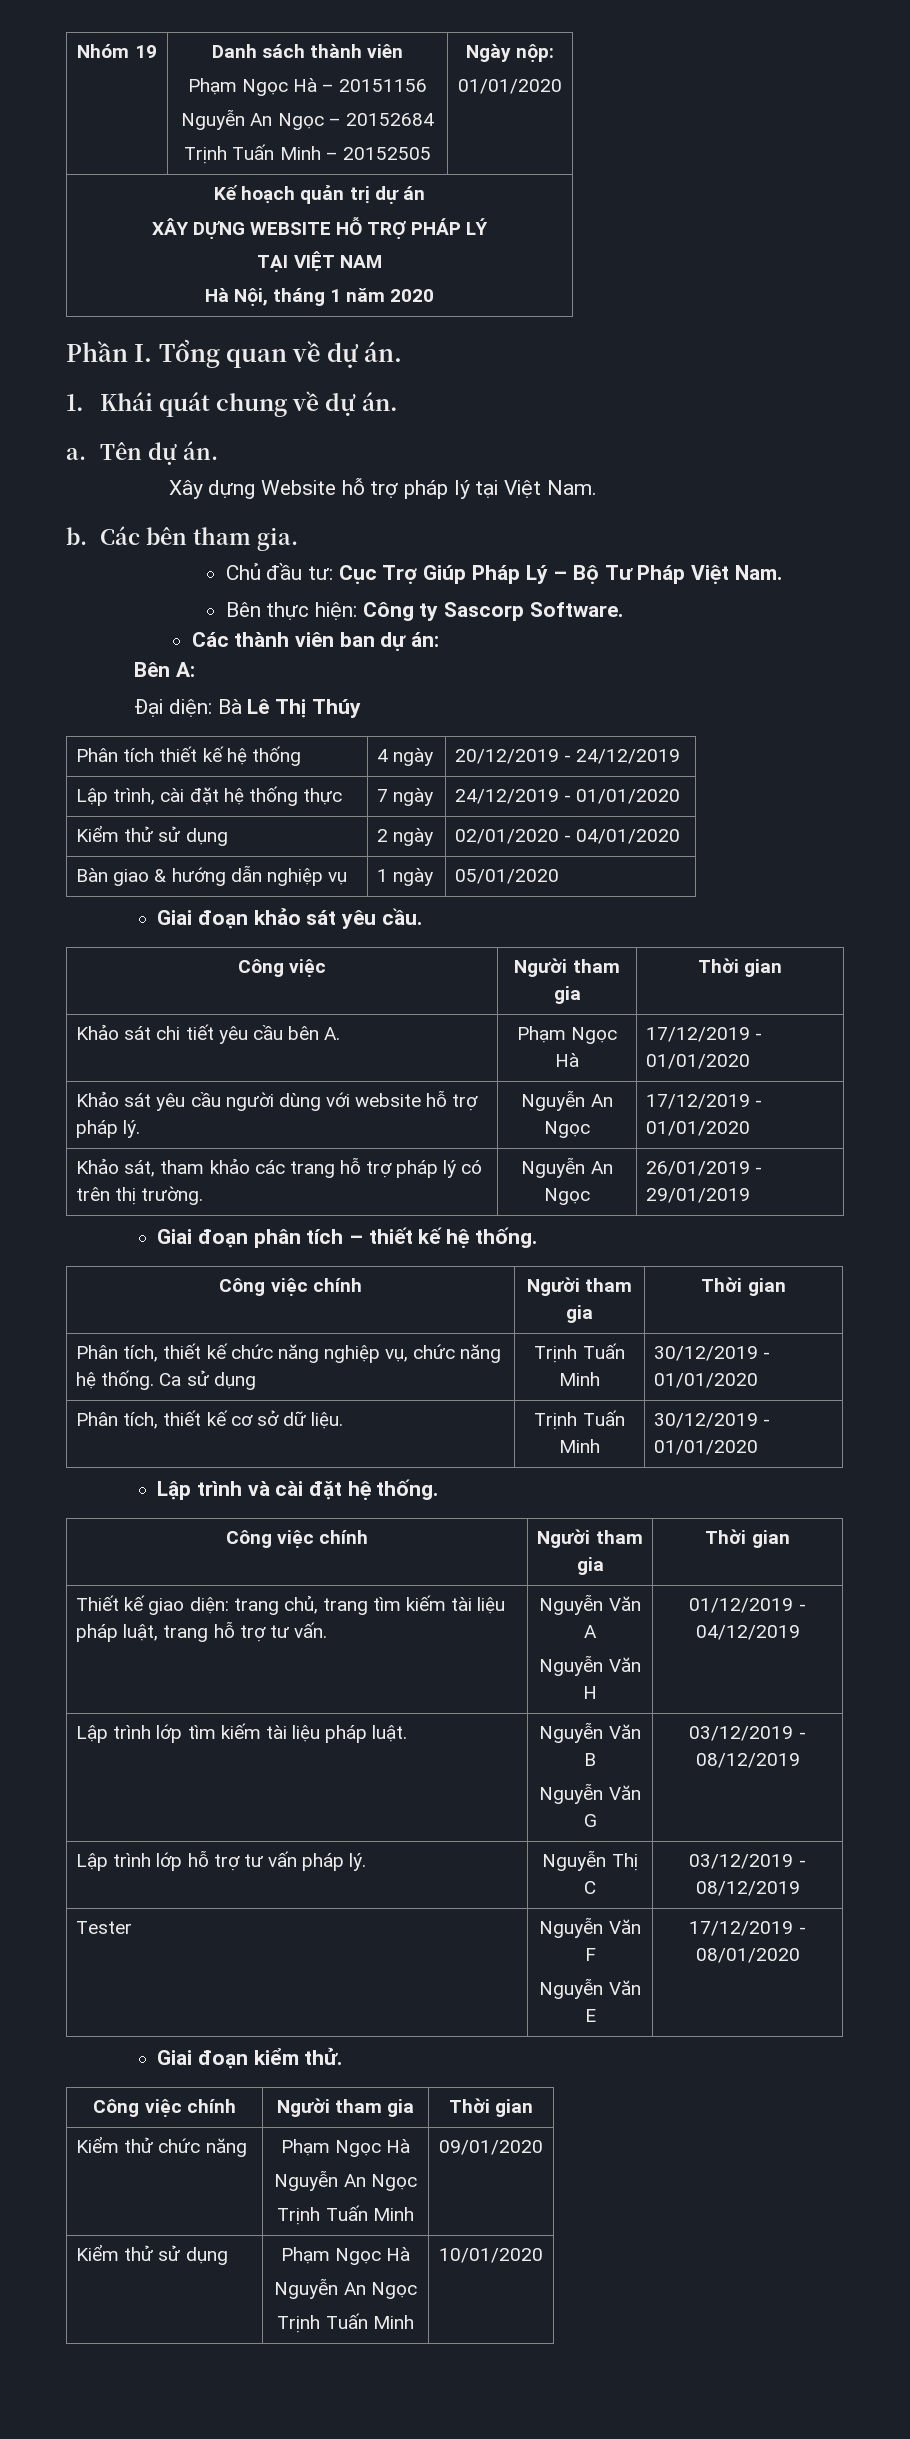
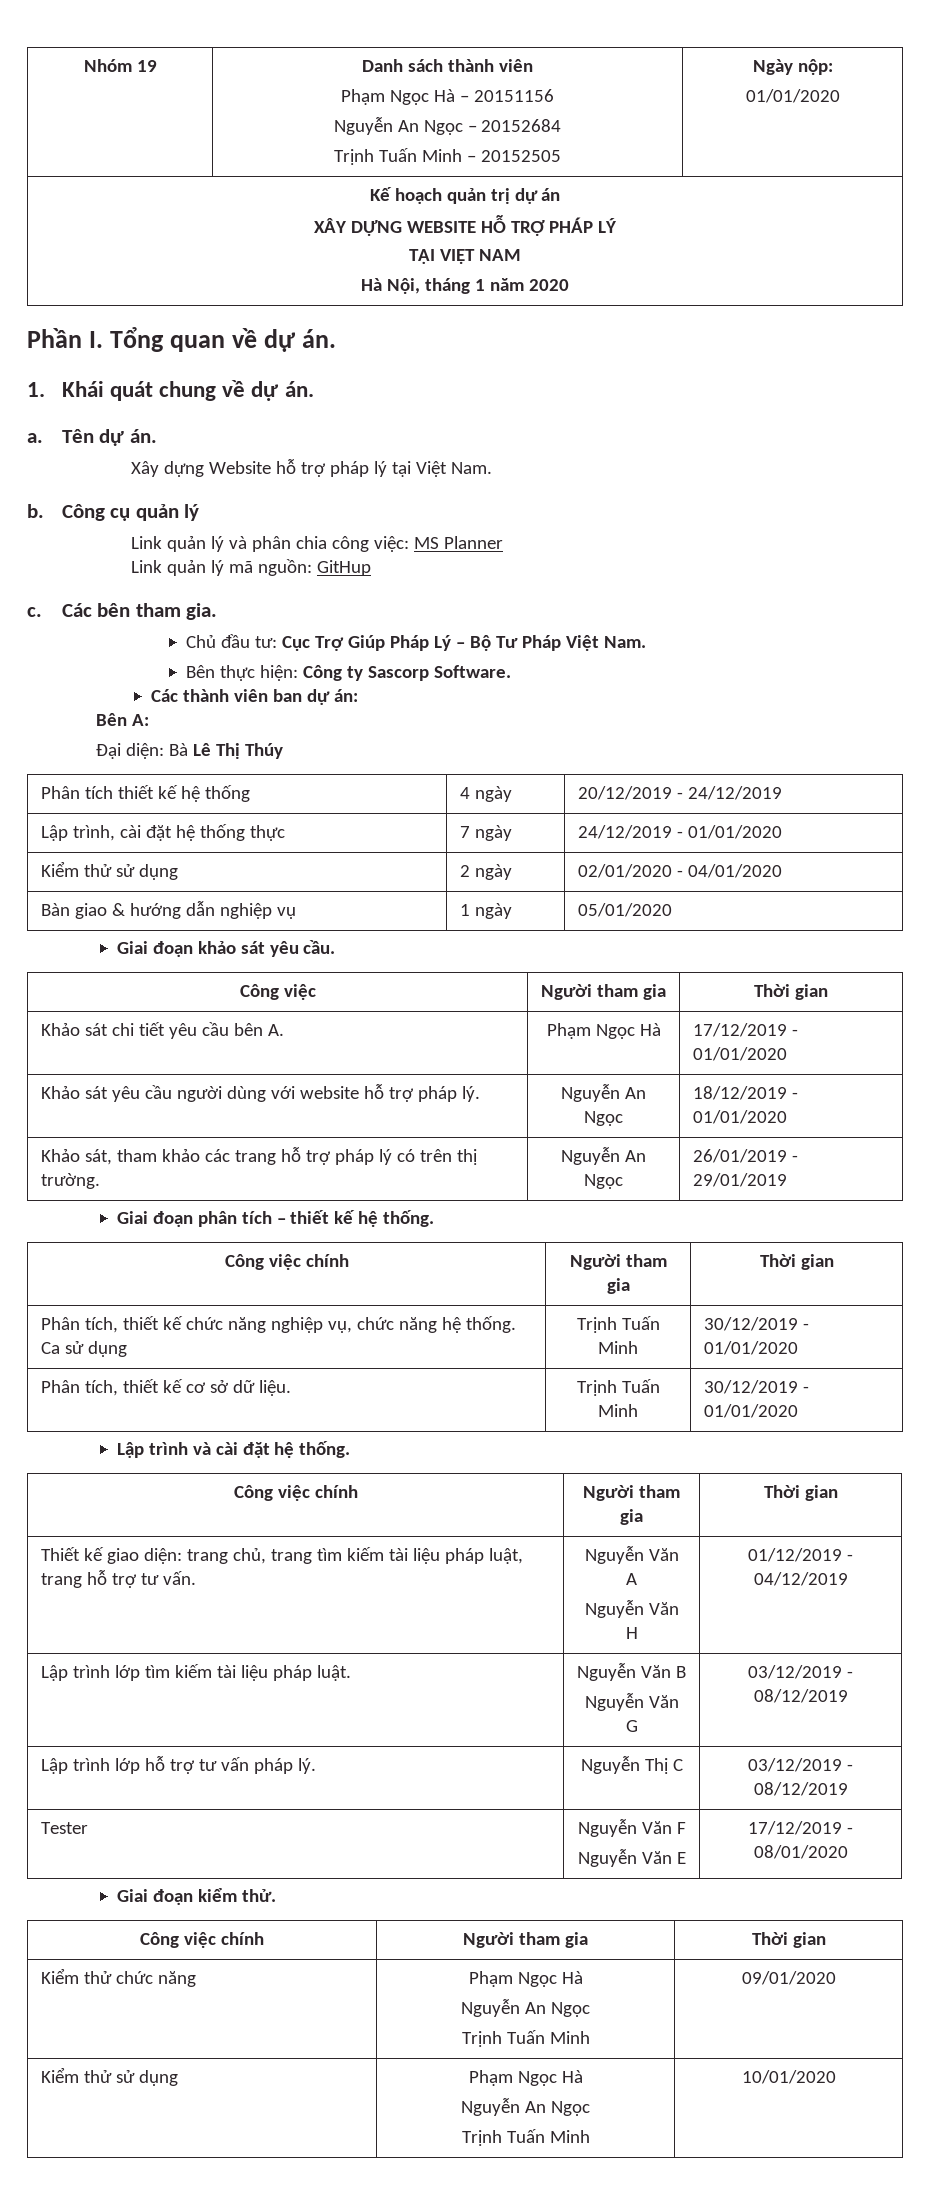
(87, 536) none -> [61,504,200,521] [130,536,503,552] [130,559,371,576] [27,607,42,617] Công cụ quản lý // Link quản lý và phân chia công việc: MS Planner // Link quản lý mã nguồn: GitHup // c.
[646,1094,751,1109] 17/12/2019 -> [692,1086,787,1100] 18/12/2019

